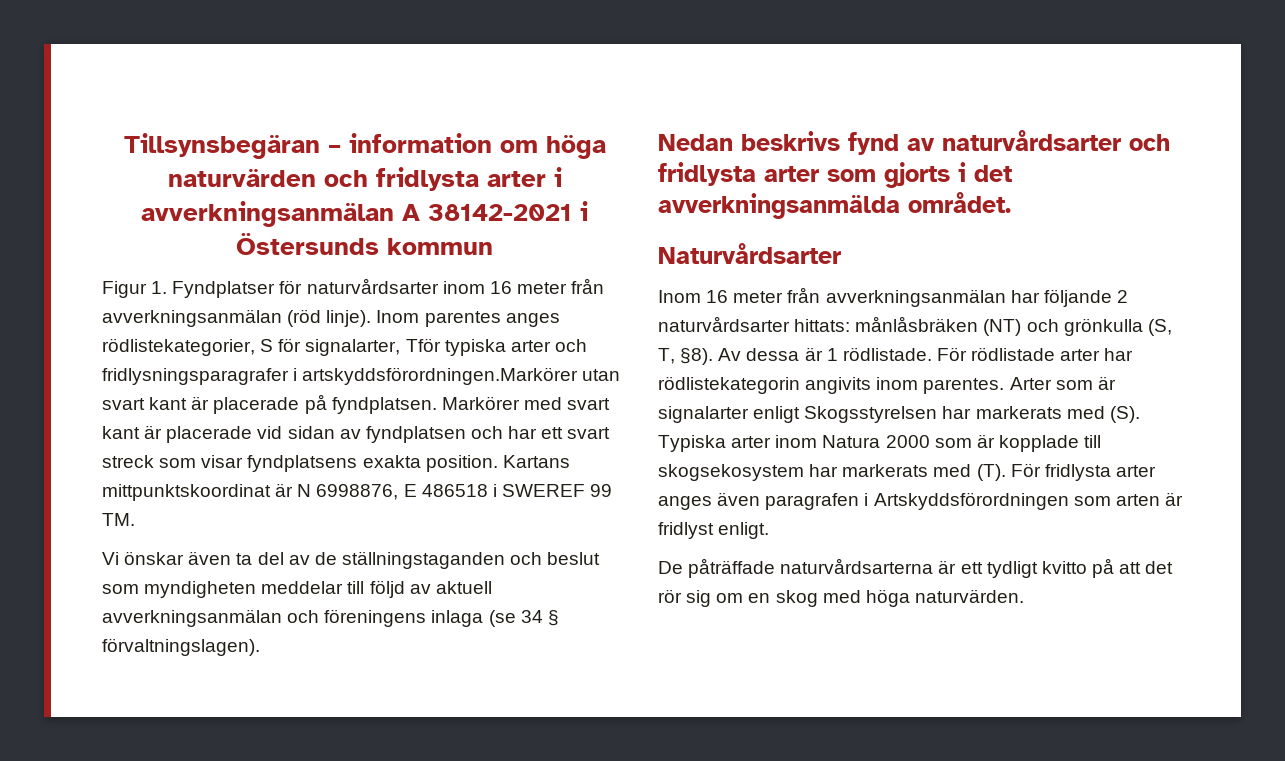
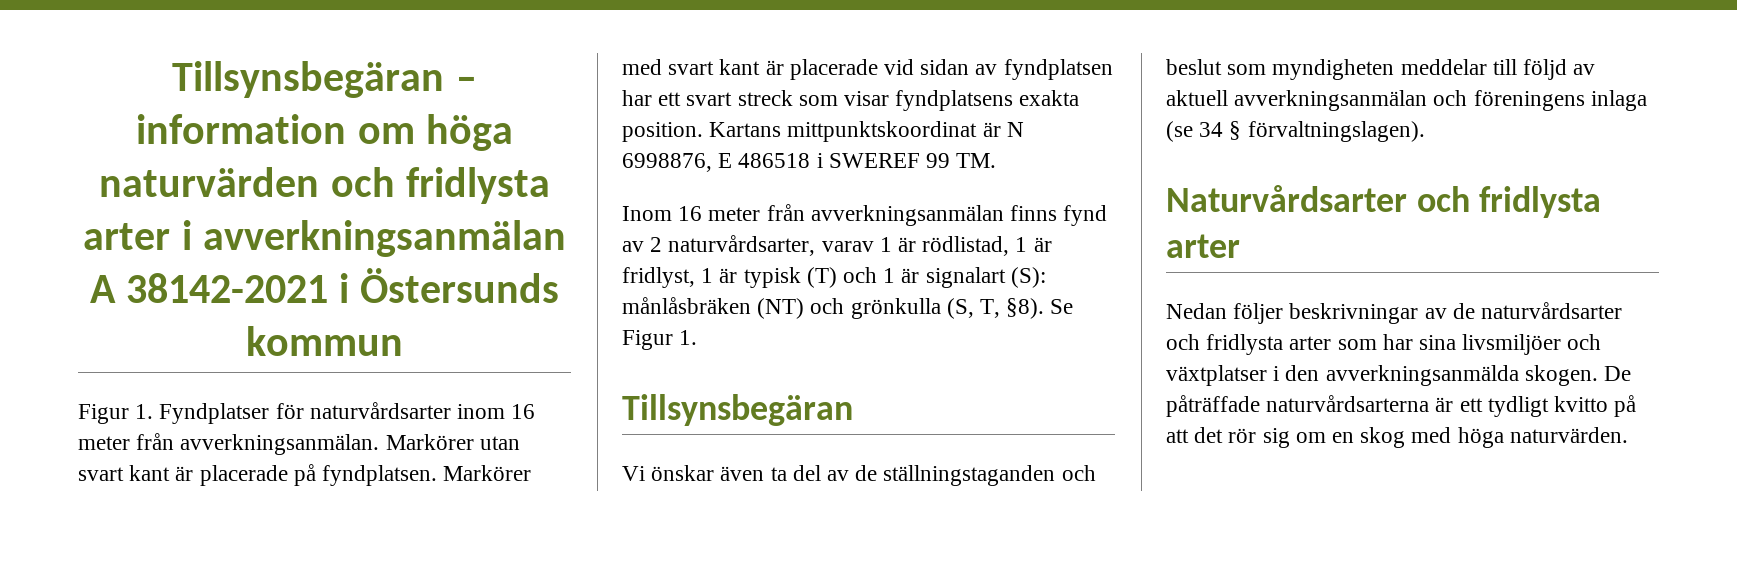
[102,309,560,327] [102,338,587,356] [102,367,579,385] avverkningsanmälan (röd linje). Inom parentes anges rödlistekategorier, S för signalarter, Tför typiska arter och fridlysningsparagrafer i artskyddsförordningen.Markörer -> [180,434,474,455] avverkningsanmälan. Markörer
[470,426,503,439] och -> (1113, 69) none
(135, 519) none -> [622,204,1108,226] [622,235,1052,256] [622,267,1046,288] [622,297,1074,319] [622,330,698,350] [622,394,853,426] // Inom 16 meter från avverkningsanmälan finns fynd av 2 naturvårdsarter, varav 1 är rödlistad, 1 är fridlyst, 1 är typisk (T) och 1 är signalart (S): månlåsbräken (NT) och grönkulla (S, T, §8). Se Figur 1. // Tillsynsbegäran
[658,131,935,155] Nedan beskrivs fynd av -> [1166,185,1602,218] [1166,234,1240,258] [1166,303,1475,324] Naturvårdsarter och fridlysta arter // Nedan följer beskrivningar av de
[884,162,1012,188] [658,192,1011,219] [658,243,841,264] [658,287,1128,307] [658,316,1172,336] [658,347,1134,365] [658,376,1116,394] [658,406,1140,423] [658,434,1102,452] [658,463,1156,481] [658,492,1183,510] [658,522,770,539] gjorts i det avverkningsanmälda området. // Naturvårdsarter // Inom 16 meter från avverkningsanmälan har följande 2 naturvårdsarter hittats: månlåsbräken (NT) och grönkulla (S, T, §8). Av dessa är 1 rödlistade. För rödlistade arter har rödlistekategorin angivits inom parentes. Arter som är signalarter enligt Skogsstyrelsen har markerats med (S). Typiska arter inom Natura 2000 som är kopplade till skogsekosystem har markerats med (T). För fridlysta arter anges även paragrafen i Artskyddsförordningen som arten är fridlyst enligt. // -> [1382,334,1602,355] [1166,365,1598,386] har sina livsmiljöer och växtplatser i den avverkningsanmälda skogen.

